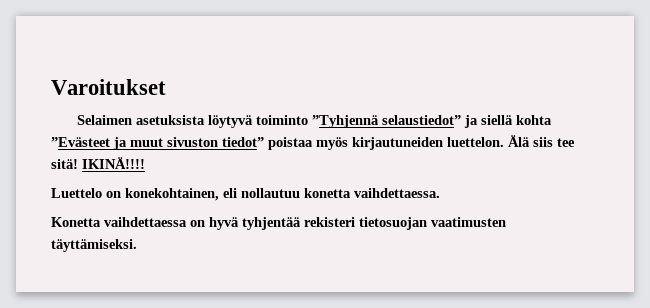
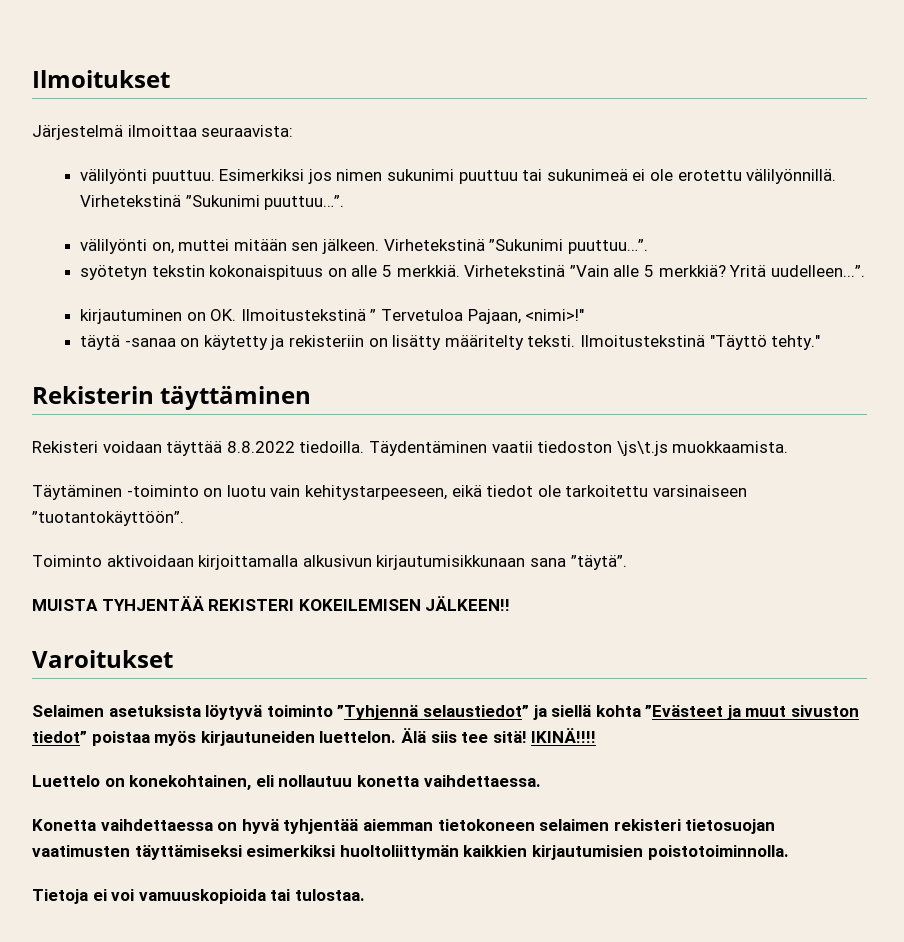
(51, 87) none -> [32,70,170,88] [32,125,294,140] [80,169,837,184] [80,195,345,210] [80,239,648,254] [80,265,865,280] [80,309,585,324] [80,335,821,350] [32,385,312,410] [32,441,789,456] [32,485,747,500] [32,511,184,526] [32,555,627,570] [32,596,511,611] Ilmoitukset // Järjestelmä ilmoittaa seuraavista: // välilyönti puuttuu. Esimerkiksi jos nimen sukunimi puuttuu tai sukunimeä ei ole erotettu välilyönnillä. Virhetekstinä ”Sukunimi puuttuu…”. // välilyönti on, muttei mitään sen jälkeen. Virhetekstinä ”Sukunimi puuttuu…”. // syötetyn tekstin kokonaispituus on alle 5 merkkiä. Virhetekstinä ”Vain alle 5 merkkiä? Yritä uudelleen...”. // kirjautuminen on OK. Ilmoitustekstinä ” Tervetuloa Pajaan, <nimi>!" // täytä -sanaa on käytetty ja rekisteriin on lisätty määritelty teksti. Ilmoitustekstinä "Täyttö tehty." // Rekisterin täyttäminen // Rekisteri voidaan täyttää 8.8.2022 tiedoilla. Täydentäminen vaatii tiedoston \js\t.js muokkaamista. // Täytäminen -toiminto on luotu vain kehitystarpeeseen, eikä tiedot ole tarkoitettu varsinaiseen ”tuotantokäyttöön”. // Toiminto aktivoidaan kirjoittamalla alkusivun kirjautumisikkunaan sana ”täytä”. // MUISTA TYHJENTÄÄ REKISTERI KOKEILEMISEN JÄLKEEN!! //
[304,217,506,230] [51,239,137,252] rekisteri tietosuojan vaatimusten täyttämiseksi. -> [362,819,776,834] [32,845,789,860] [32,889,365,904] aiemman tietokoneen selaimen rekisteri tietosuojan vaatimusten täyttämiseksi esimerkiksi huoltoliittymän kaikkien kirjautumisien poistotoiminnolla. // Tietoja ei voi vamuuskopioida tai tulostaa.

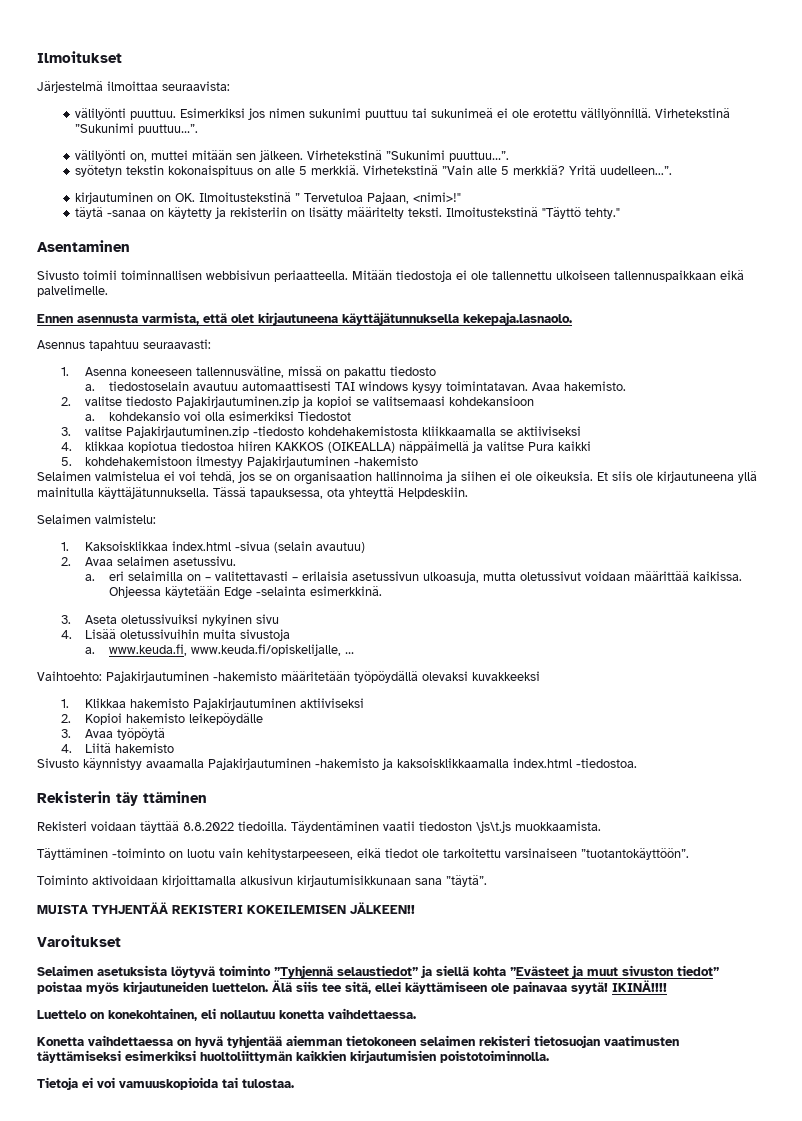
(821, 342) none -> [37,240,130,252] [37,270,744,282] [37,285,108,297] [37,312,572,325] [37,339,211,351] [61,366,437,378] [85,381,627,393] [61,396,535,408] [85,411,352,421] [61,426,582,438] [61,441,592,453] [61,456,419,468] [37,471,757,485] [37,487,468,499] [37,514,156,524] [61,541,366,553] [61,556,237,566] [85,571,743,583] [109,586,383,600] [61,614,280,626] [61,629,291,641] [85,644,355,656] [37,671,540,683] [61,698,365,710] [61,713,264,725] [61,728,166,740] [61,743,175,753] [37,758,637,770] // Asentaminen // Sivusto toimii toiminnallisen webbisivun periaatteella. Mitään tiedostoja ei ole tallennettu ulkoiseen tallennuspaikkaan eikä palvelimelle. // Ennen asennusta varmista, että olet kirjautuneena käyttäjätunnuksella kekepaja.lasnaolo. // Asennus tapahtuu seuraavasti: // 1. Asenna koneeseen tallennusväline, missä on pakattu tiedosto // a. tiedostoselain avautuu automaattisesti TAI windows kysyy toimintatavan. Avaa hakemisto. // 2. valitse tiedosto Pajakirjautuminen.zip ja kopioi se valitsemaasi kohdekansioon // a. kohdekansio voi olla esimerkiksi Tiedostot // 3. valitse Pajakirjautuminen.zip -tiedosto kohdehakemistosta kliikkaamalla se aktiiviseksi // 4. klikkaa kopiotua tiedostoa hiiren KAKKOS (OIKEALLA) näppäimellä ja valitse Pura kaikki // 5. kohdehakemistoon ilmestyy Pajakirjautuminen -hakemisto // Selaimen valmistelua ei voi tehdä, jos se on organisaation hallinnoima ja siihen ei ole oikeuksia. Et siis ole kirjautuneena yllä mainitulla käyttäjätunnuksella. Tässä tapauksessa, ota yhteyttä Helpdeskiin. // Selaimen valmistelu: // 1. Kaksoisklikkaa index.html -sivua (selain avautuu) // 2. Avaa selaimen asetussivu. // a. eri selaimilla on – valitettavasti – erilaisia asetussivun ulkoasuja, mutta oletussivut voidaan määrittää kaikissa. Ohjeessa käytetään Edge -selainta esimerkkinä. // 3. Aseta oletussivuiksi nykyinen sivu // 4. Lisää oletussivuihin muita sivustoja // a. www.keuda.fi, www.keuda.fi/opiskelijalle, … // Vaihtoehto: Pajakirjautuminen -hakemisto määritetään työpöydällä olevaksi kuvakkeeksi // 1. Klikkaa hakemisto Pajakirjautuminen aktiiviseksi // 2. Kopioi hakemisto leikepöydälle // 3. Avaa työpöytä // 4. Liitä hakemisto // Sivusto käynnistyy avaamalla Pajakirjautuminen -hakemisto ja kaksoisklikkaamalla index.html -tiedostoa.
[160,385,312,410] täyttäminen -> [116,791,207,806] täy ttäminen
[32,485,122,500] Täytäminen -> [37,848,108,860] Täyttäminen
[492,731,527,743] sitä! -> [345,981,608,994] sitä, ellei käyttämiseen ole painavaa syytä!

